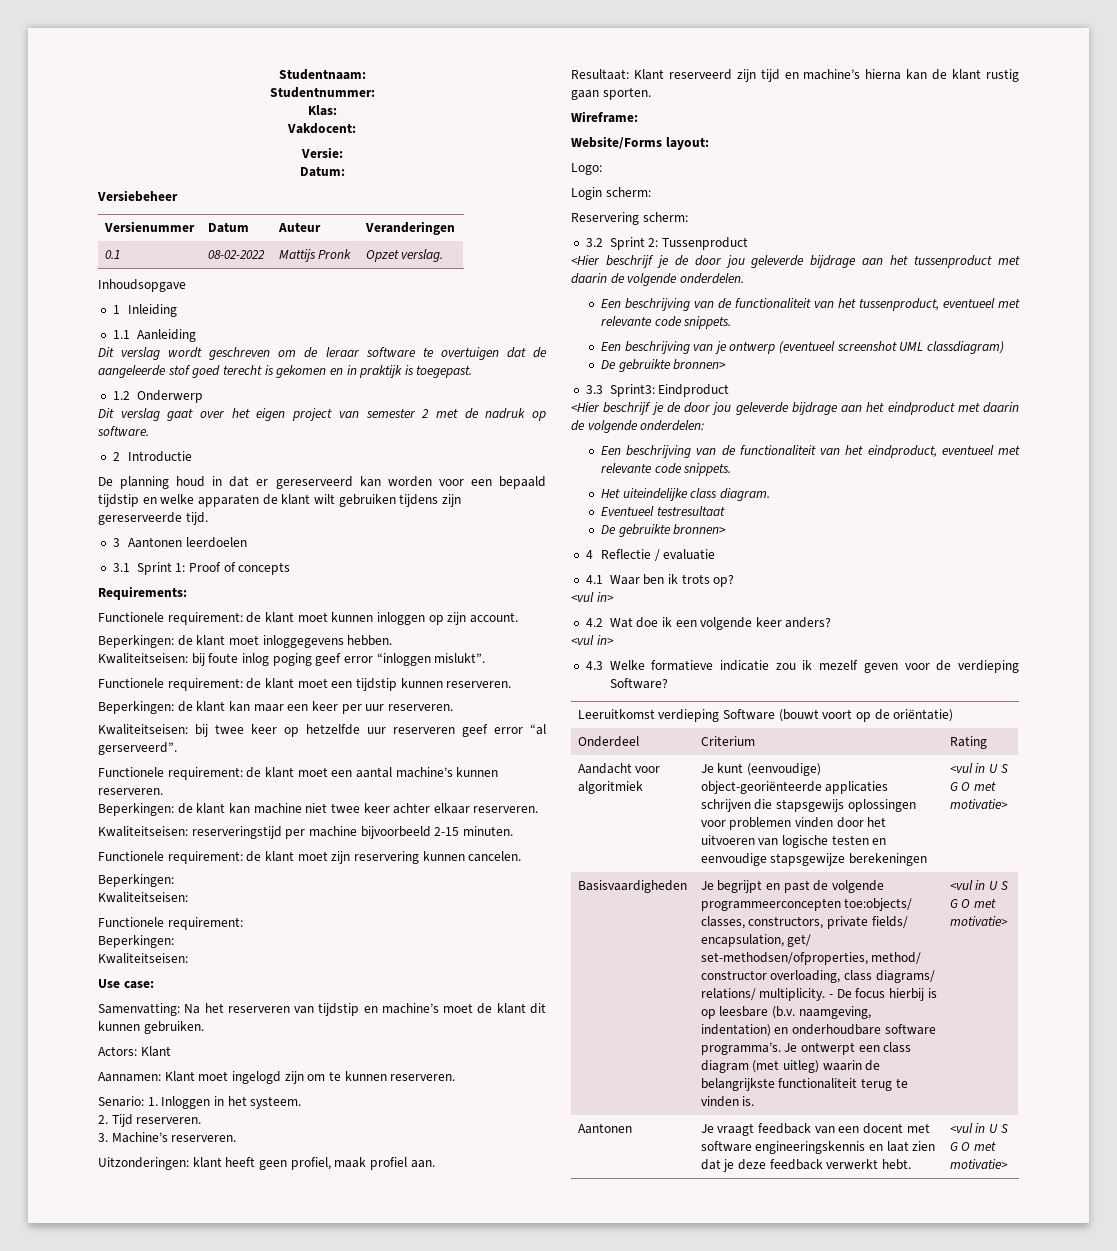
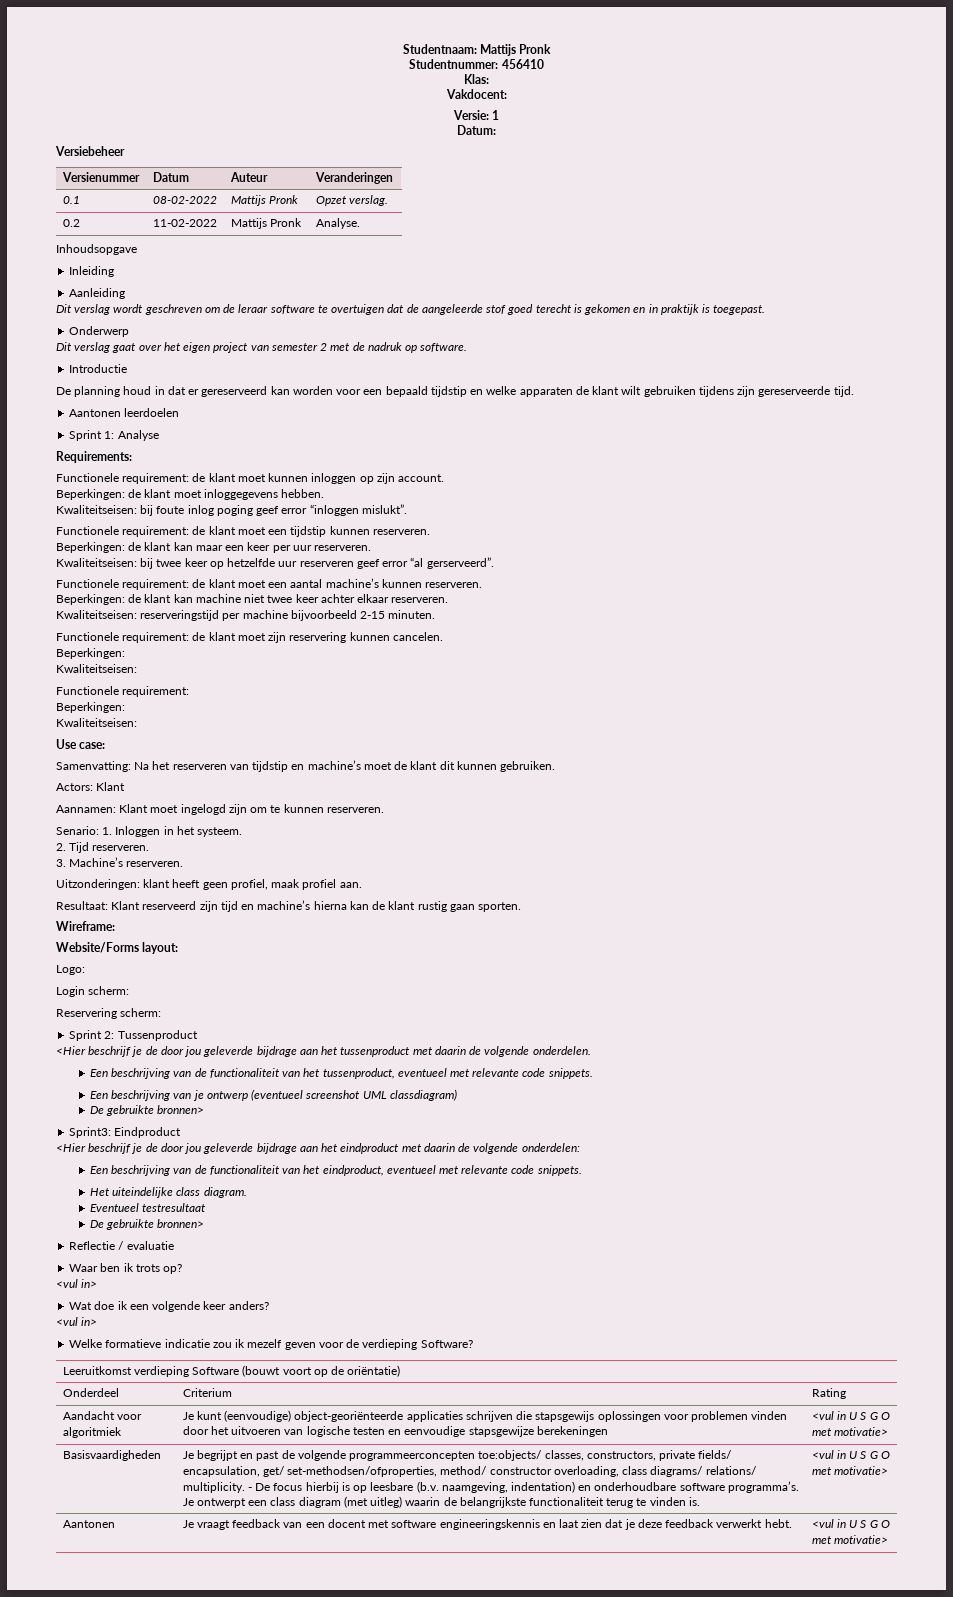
(366, 74) none -> [480,44,552,56] Mattijs Pronk
(375, 92) none -> [501,59,544,69] 456410
(343, 152) none -> [492,110,500,120] 1
(444, 255) none -> [62,219,80,227] [152,219,217,227] [230,218,302,229] [315,218,360,229] // 0.2 | 11-02-2022 | Mattijs Pronk | Analyse.
[112,305,120,314] 1 -> (137, 249) none
[112,330,130,339] 1.1 -> (115, 271) none
[112,391,130,400] 1.2 -> (766, 310) none
[112,452,120,461] 2 -> (468, 347) none
[112,538,120,547] 3 -> (854, 391) none
[112,563,130,572] 3.1 -> (180, 412) none
[188,562,291,575] Proof of concepts -> [117,430,159,441] Analyse
[585,238,603,247] 3.2 -> (162, 1012) none
[585,385,603,394] 3.3 -> (205, 1109) none
[585,550,593,559] 4 -> (205, 1223) none
[585,575,603,584] 4.1 -> (174, 1245) none
[585,618,603,627] 4.2 -> (98, 1283) none
[585,661,603,670] 4.3 -> (98, 1321) none

